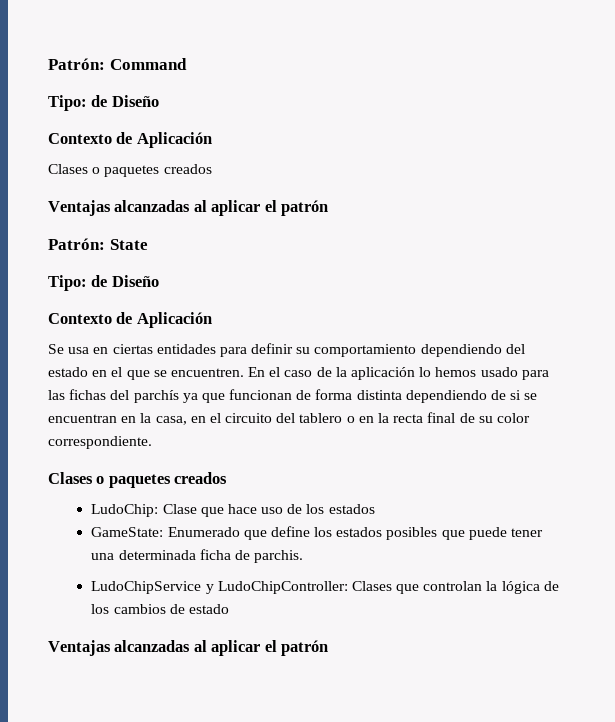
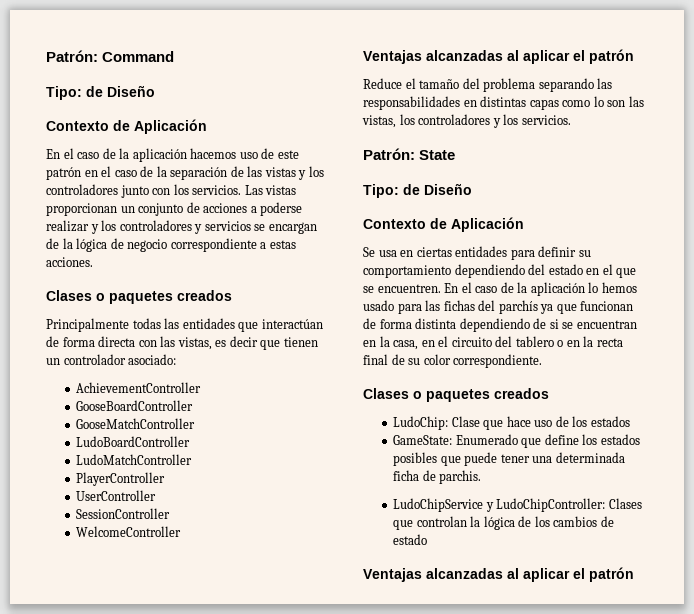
[48,164,212,177] [48,200,329,216] Clases o paquetes creados // Ventajas alcanzadas al aplicar el patrón -> [46,148,299,162] [46,166,324,180] [46,184,297,198] [46,202,303,216] [46,220,317,234] [46,238,296,252] [46,257,93,267] [46,290,232,304] [46,318,323,332] [46,336,318,350] [46,354,177,365] [76,382,202,393] [76,400,194,411] [76,418,196,429] [76,436,191,447] [76,454,193,465] [76,472,166,486] [76,490,157,501] [76,508,171,519] [76,526,182,537] [363,49,634,64] [363,78,613,92] [363,96,644,110] [362,114,571,128] En el caso de la aplicación hacemos uso de este patrón en el caso de la separación de las vistas y los controladores junto con los servicios. Las vistas proporcionan un conjunto de acciones a poderse realizar y los controladores y servicios se encargan de la lógica de negocio correspondiente a estas acciones. // Clases o paquetes creados // Principalmente todas las entidades que interactúan de forma directa con las vistas, es decir que tienen un controlador asociado: // AchievementController // GooseBoardController // GooseMatchController // LudoBoardController // LudoMatchController // PlayerController // UserController // SessionController // WelcomeController // Ventajas alcanzadas al aplicar el patrón // Reduce el tamaño del problema separando las responsabilidades en distintas capas como lo son las vistas, los controladores y los servicios.

